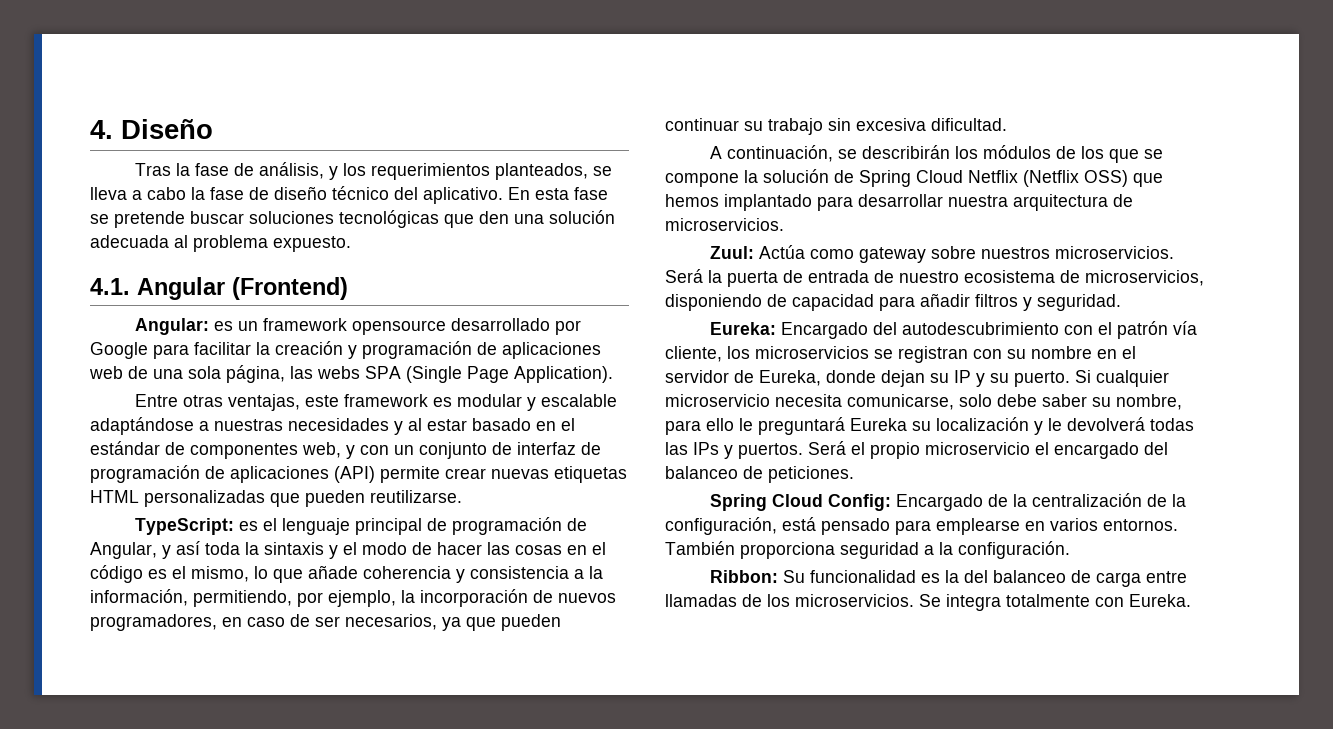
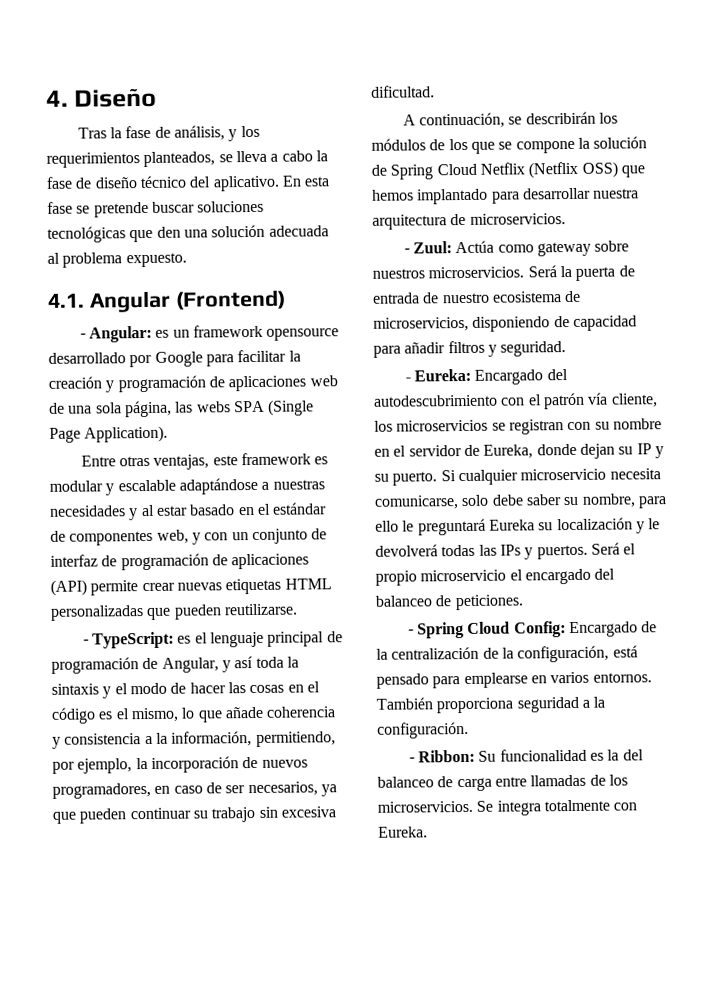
(348, 288) none -> [79,333,86,339] -
(462, 496) none -> [82,639,89,645] -
(784, 224) none -> [403,248,410,254] -
(1121, 302) none -> [404,377,411,382] -
(854, 474) none -> [407,629,414,635] -
(1070, 550) none -> [408,757,415,763] -

